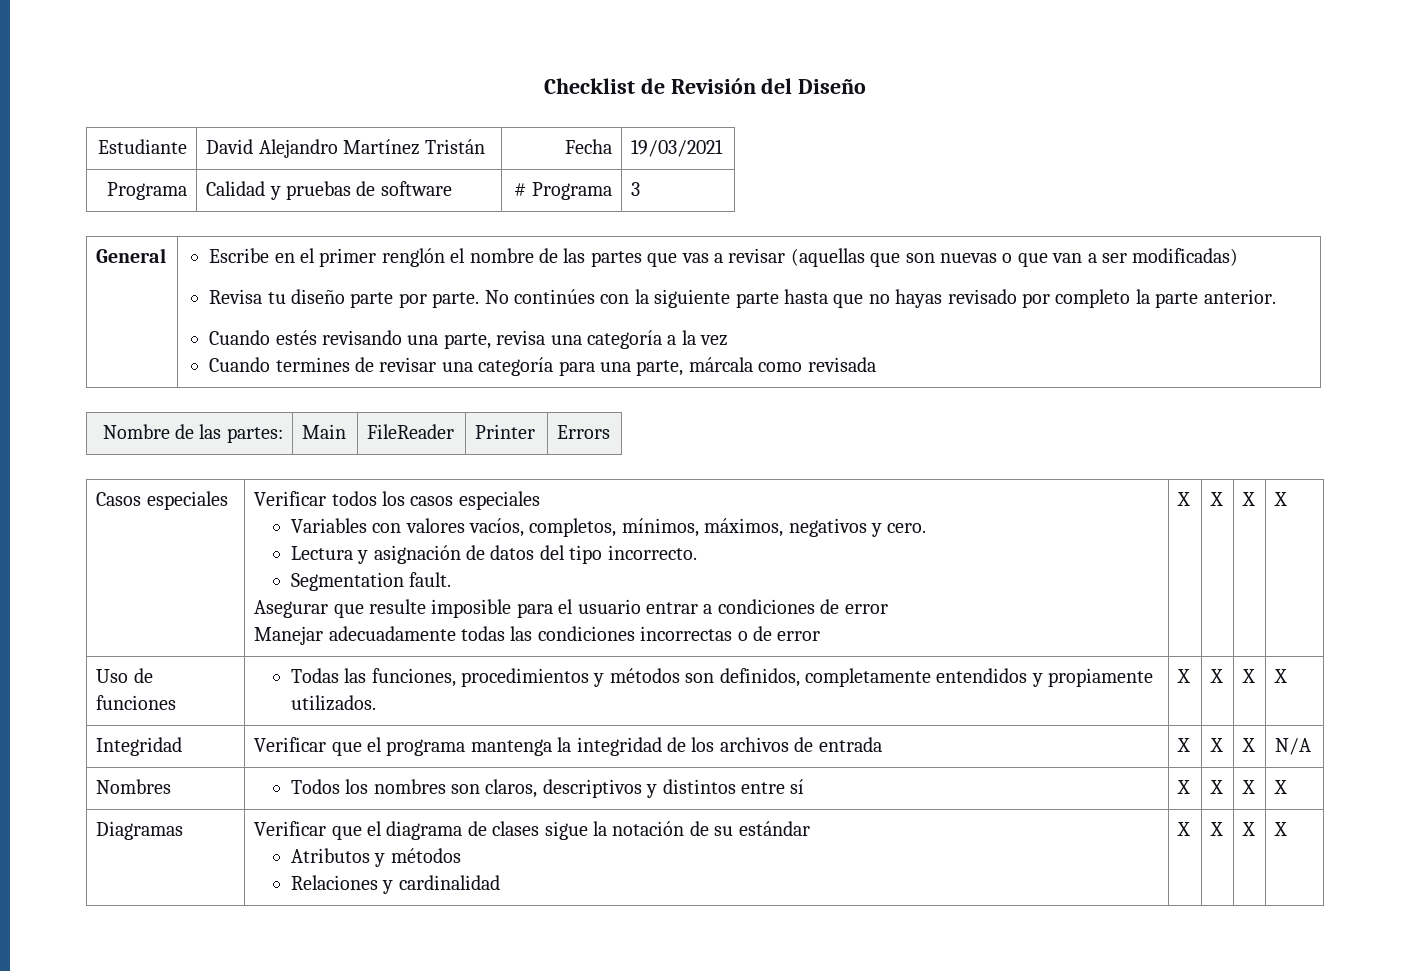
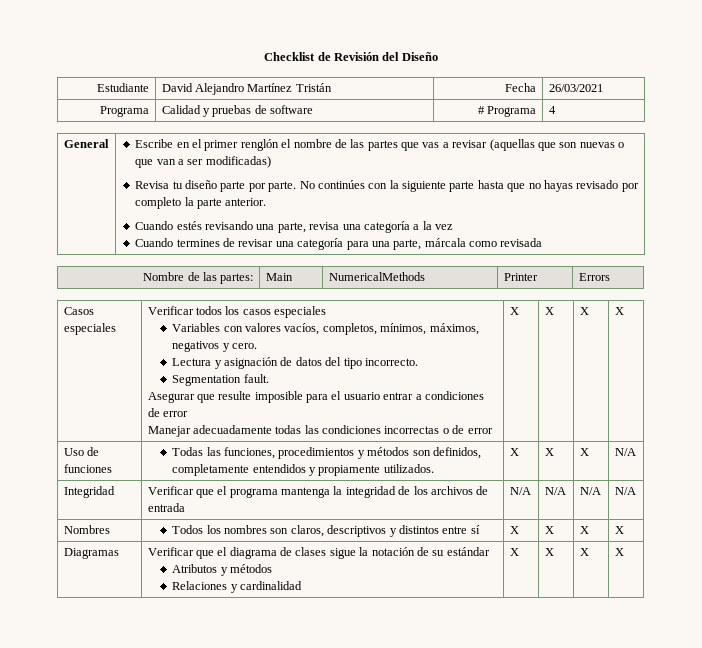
[631,139,724,157] 19/03/2021 -> [548,84,603,92] 26/03/2021
[631,182,641,196] 3 -> [548,106,556,114] 4
[367,424,455,439] FileReader -> [328,272,425,281] NumericalMethods
[1274,669,1288,683] X -> [614,448,636,456] N/A
[1177,738,1191,752] [1210,738,1224,752] [1242,738,1256,752] X | X | X -> [509,487,531,495] [544,487,566,495] [579,487,601,495] N/A | N/A | N/A

